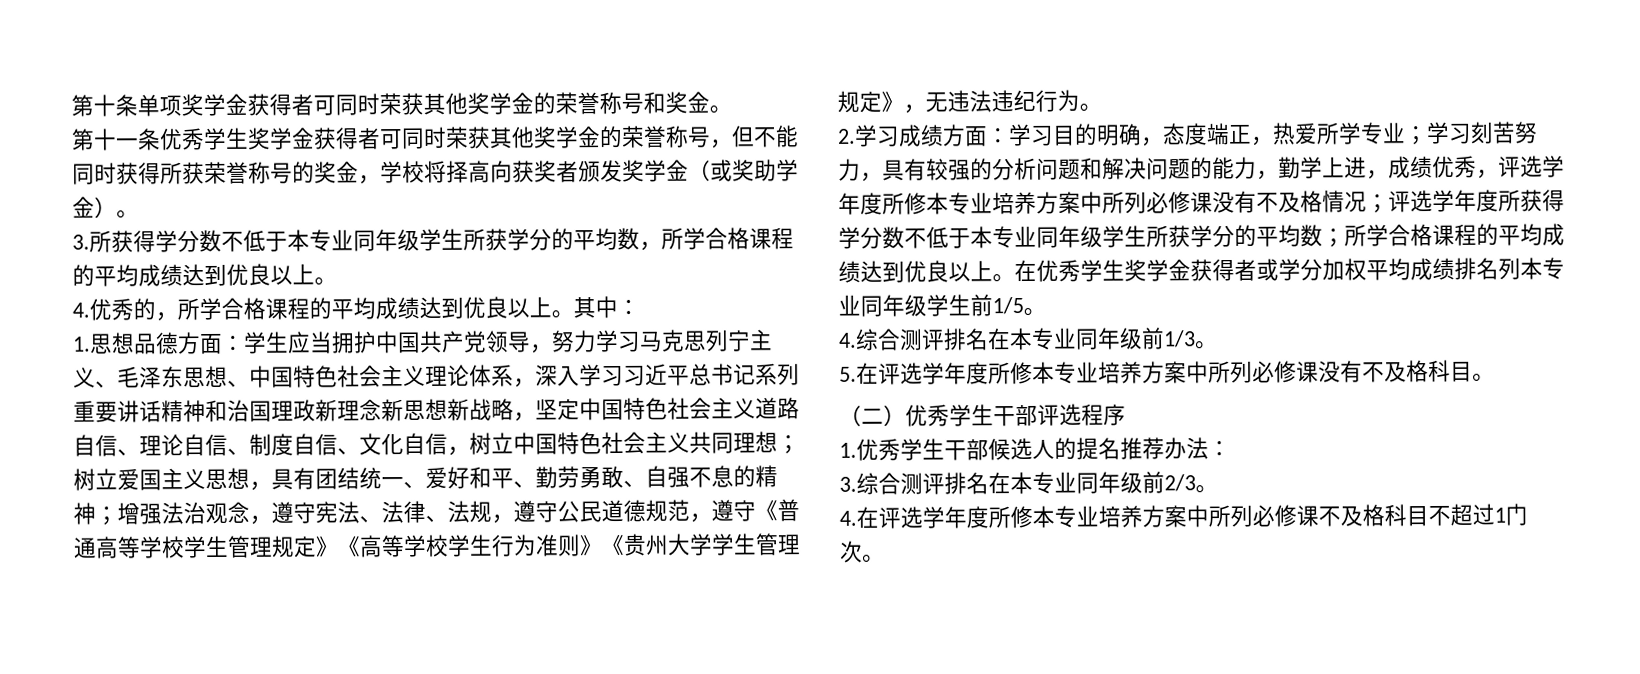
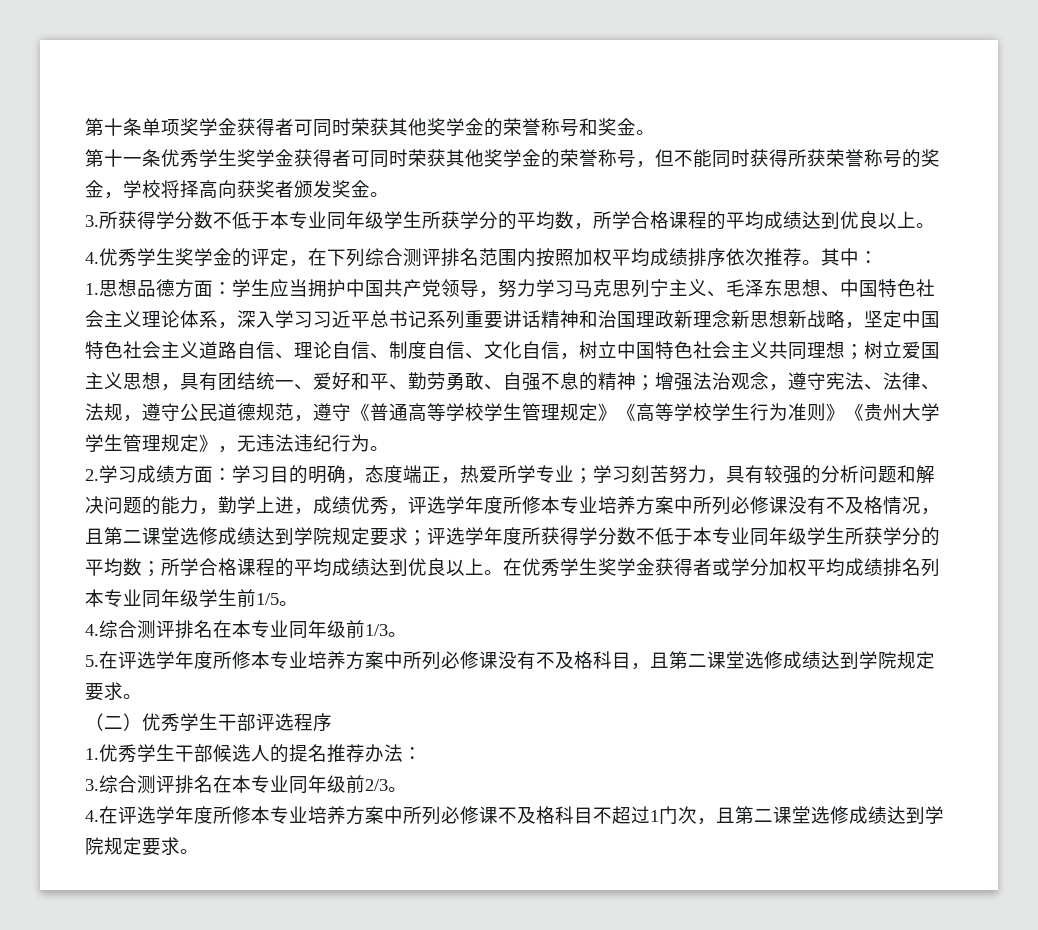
[644,159,799,182] [72,196,117,219] 学金（或奖助学金） -> [351,180,370,198] 金
[133,296,552,322] 的，所学合格课程的平均成绩达到优良以上 -> [137,248,802,267] 学生奖学金的评定，在下列综合测评排名范围内按照加权平均成绩排序依次推荐
(1367, 202) none -> [921,508,940,515] [85,527,408,546] ，且第二课堂选修成绩达到学院规定要求
(1473, 371) none -> [631,651,935,670] [85,682,123,701] ，且第二课堂选修成绩达到学院规定要求
(863, 551) none -> [697,806,944,825] [85,837,180,856] ，且第二课堂选修成绩达到学院规定要求

